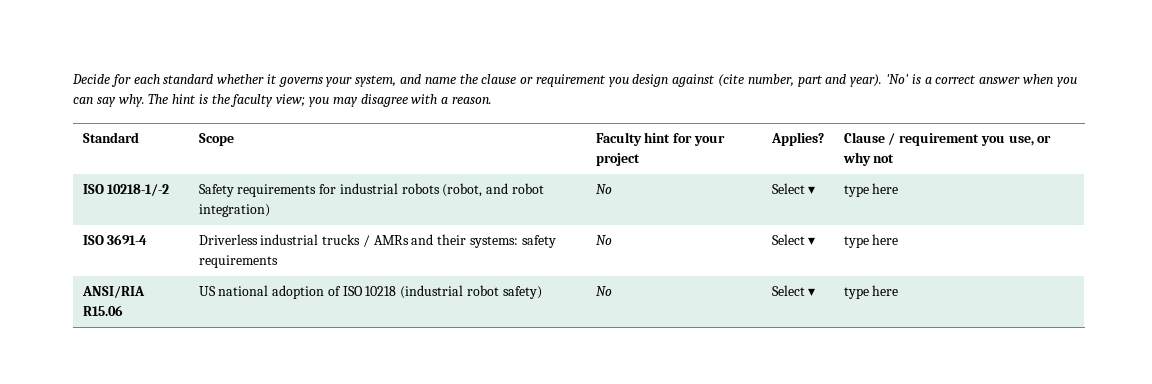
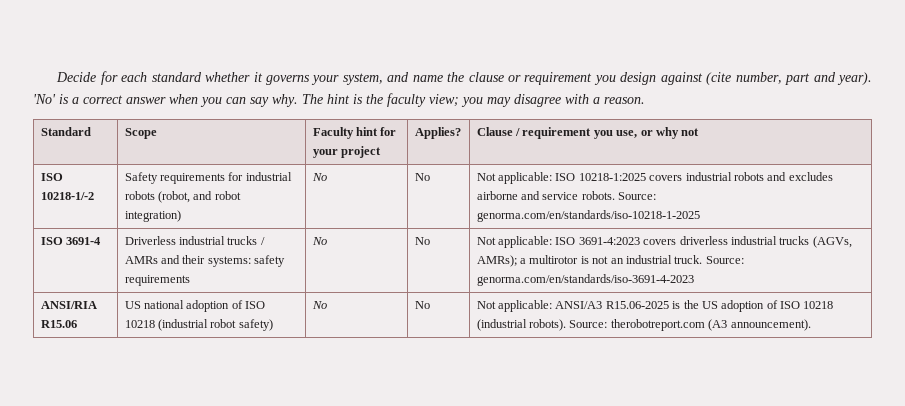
[771,183,816,194] [843,183,899,197] Select ▾ | type here -> [414,173,430,181] [476,172,833,184] [476,191,657,200] [476,210,700,222] No | Not applicable: ISO 10218-1:2025 covers industrial robots and excludes airborne and service robots. Source: genorma.com/en/standards/iso-10218-1-2025
[771,234,816,245] [843,234,899,248] Select ▾ | type here -> [414,237,430,245] [476,236,852,248] [476,255,744,267] [476,274,694,286] No | Not applicable: ISO 3691-4:2023 covers driverless industrial trucks (AGVs, AMRs); a multirotor is not an industrial truck. Source: genorma.com/en/standards/iso-3691-4-2023
[771,285,816,296] [843,285,899,299] Select ▾ | type here -> [414,301,430,309] [476,300,834,312] [476,319,811,331] No | Not applicable: ANSI/A3 R15.06-2025 is the US adoption of ISO 10218 (industrial robots). Source: therobotreport.com (A3 announcement).

